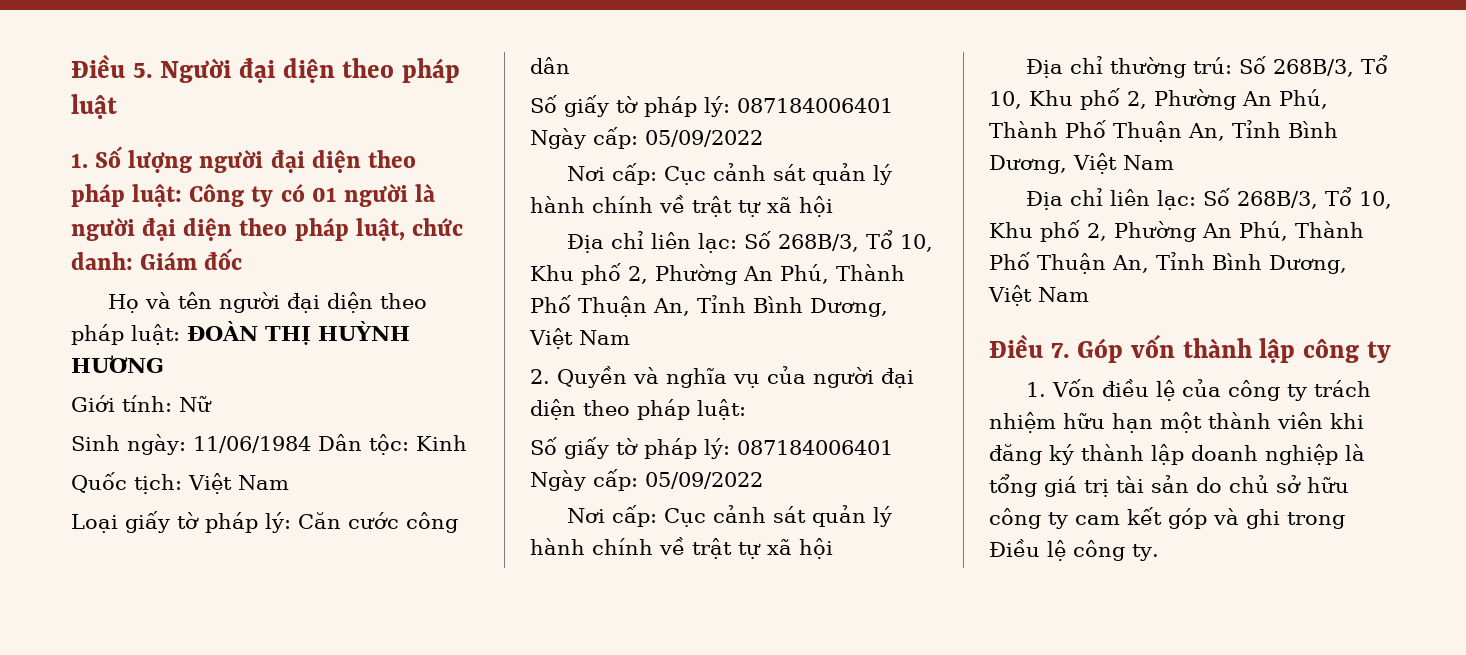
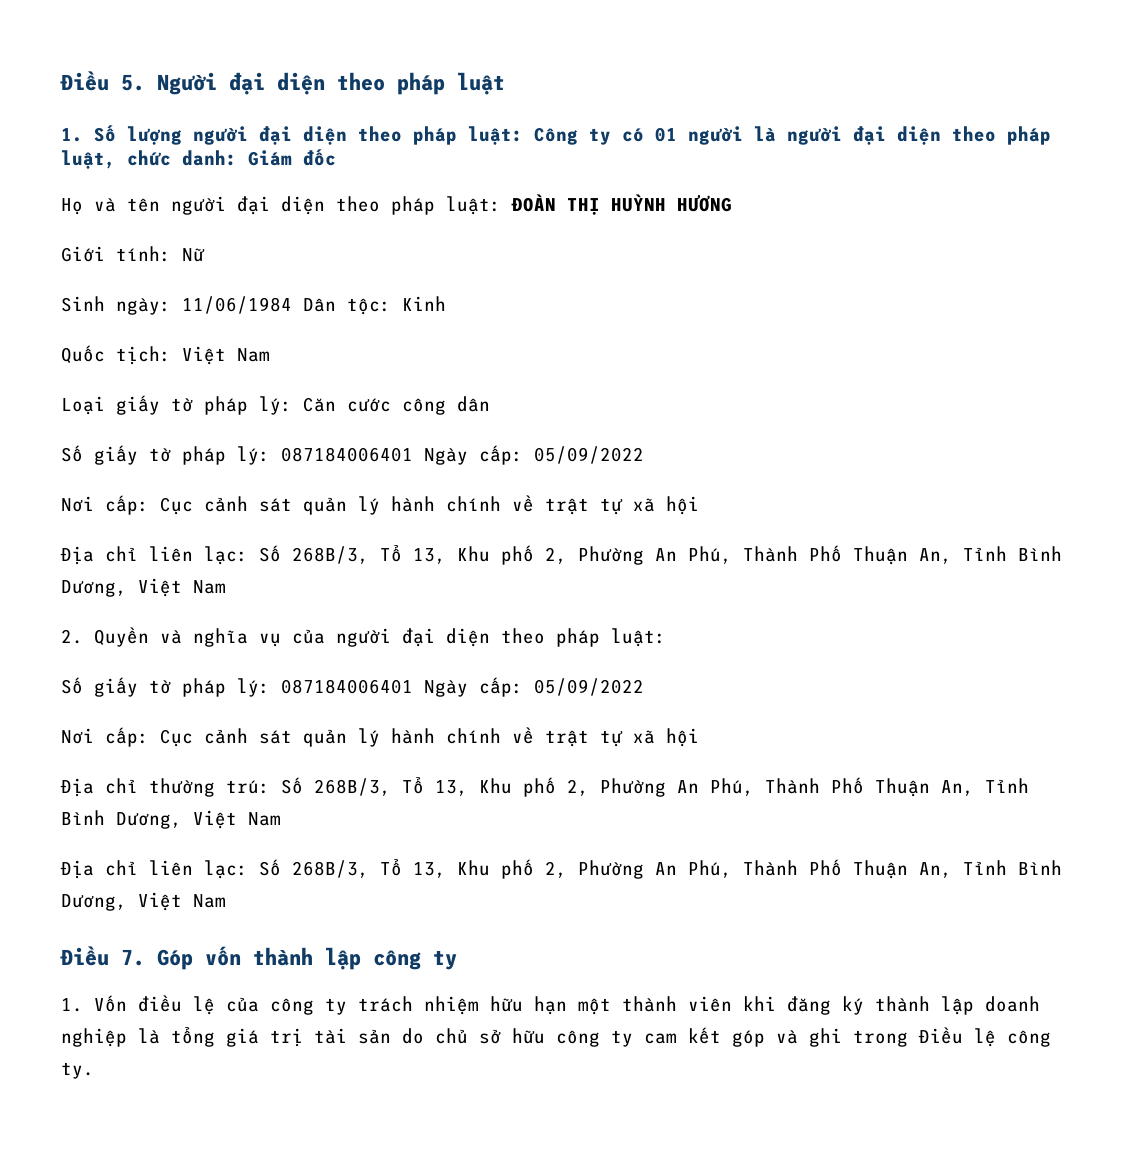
[900,234,934,252] 10, -> [413,548,446,564] 13,
[989,91,1022,109] 10, -> [435,780,468,796] 13,
[1359,191,1393,209] 10, -> [413,862,446,878] 13,

